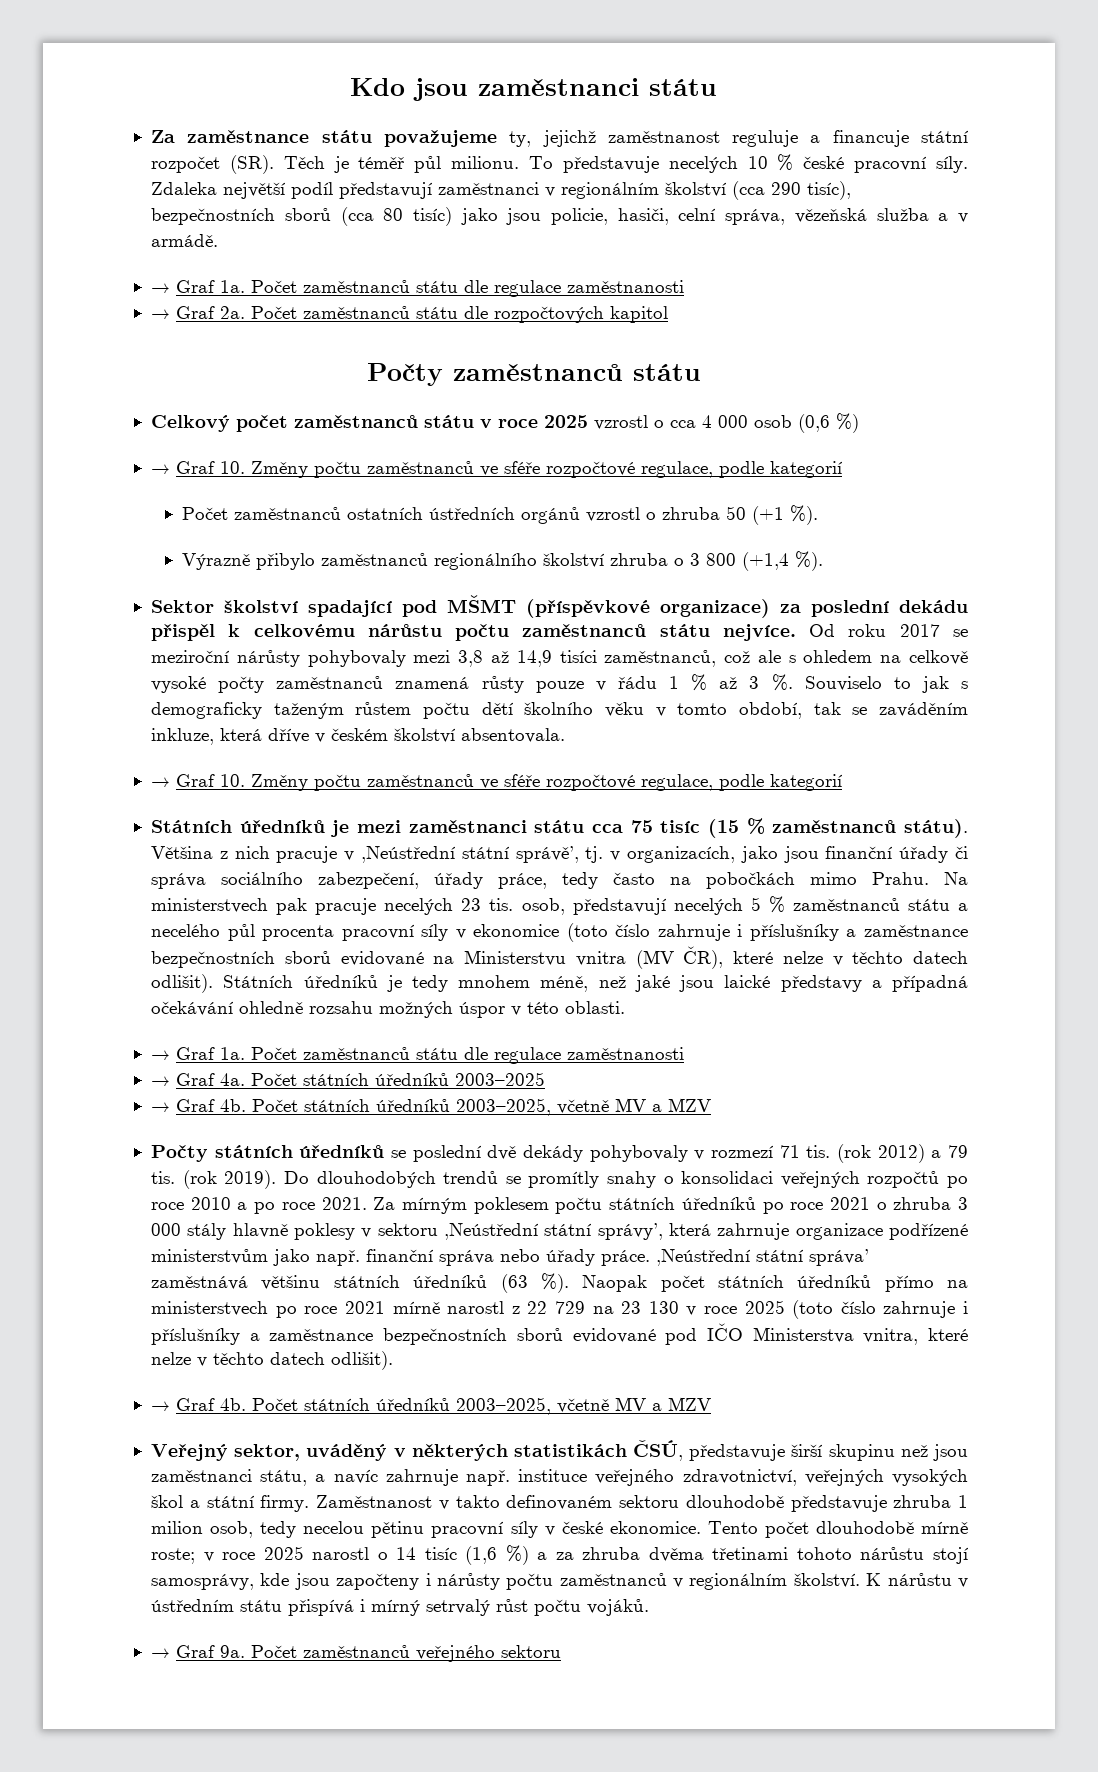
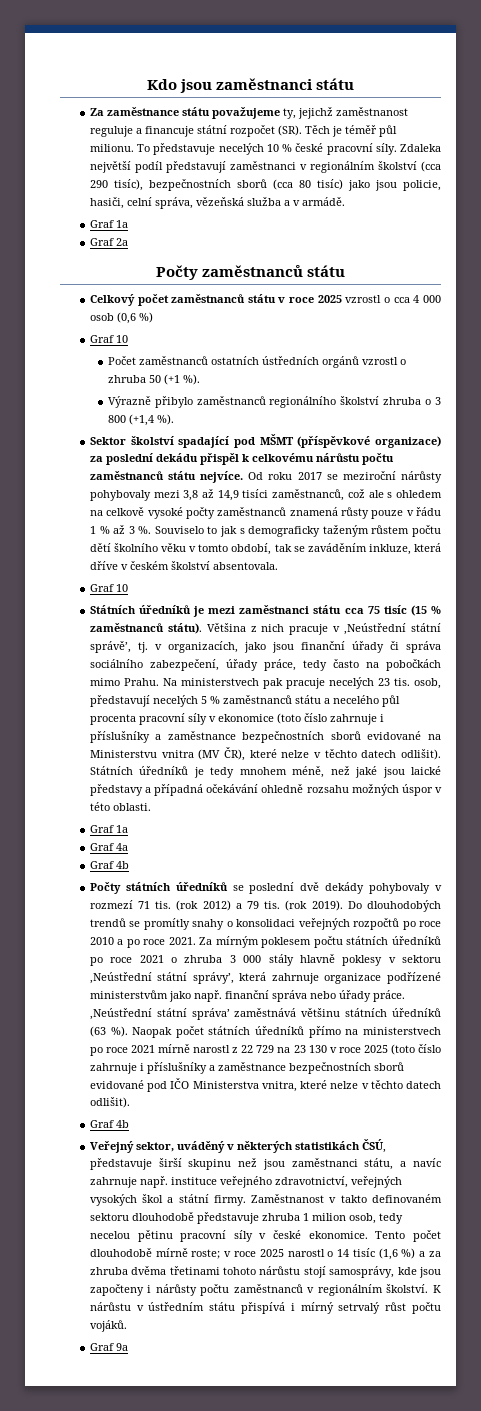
[151,280,685,297] [151,306,669,323] → Graf 1a. Počet zaměstnanců státu dle regulace zaměstnanosti // → Graf 2a. Počet zaměstnanců státu dle rozpočtových kapitol -> [89,220,128,228] [89,238,128,246] Graf 1a // Graf 2a
[151,461,844,478] → Graf 10. Změny počtu zaměstnanců ve sféře rozpočtové regulace, podle kategorií -> [89,335,128,343] Graf 10
[151,774,844,791] → Graf 10. Změny počtu zaměstnanců ve sféře rozpočtové regulace, podle kategorií -> [89,584,128,592] Graf 10
[151,1047,685,1064] [151,1072,546,1086] [151,1098,712,1116] → Graf 1a. Počet zaměstnanců státu dle regulace zaměstnanosti // → Graf 4a. Počet státních úředníků 2003–2025 // → Graf 4b. Počet státních úředníků 2003–2025, včetně MV a MZV -> [89,825,128,833] [89,843,128,851] [89,861,129,869] Graf 1a // Graf 4a // Graf 4b
[151,1397,712,1415] → Graf 4b. Počet státních úředníků 2003–2025, včetně MV a MZV -> [89,1120,129,1128] Graf 4b
[151,1645,562,1662] → Graf 9a. Počet zaměstnanců veřejného sektoru -> [89,1343,128,1351] Graf 9a

